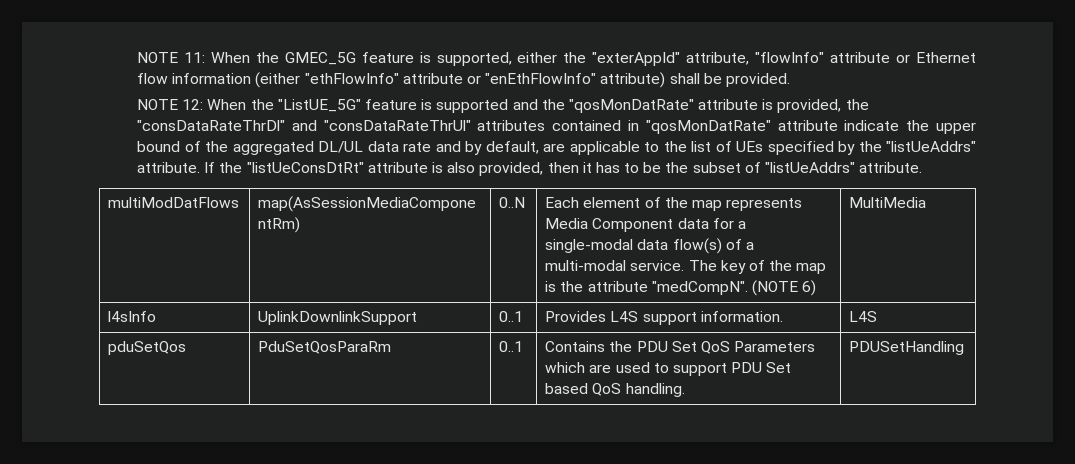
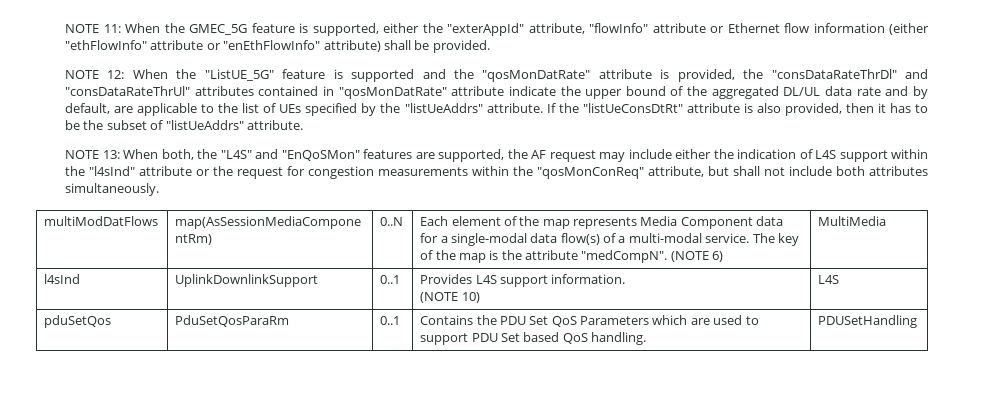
(923, 167) none -> [65,149,929,162] [65,166,928,179] [65,183,160,196] // NOTE 13: When both, the "L4S" and "EnQoSMon" features are supported, the AF request may include either the indication of L4S support within the "l4sInd" attribute or the request for congestion measurements within the "qosMonConReq" attribute, but shall not include both attributes simultaneously.
[108,311,157,322] l4sInfo -> [44,274,81,284] l4sInd
(783, 316) none -> [420,292,480,303] // (NOTE 10)

